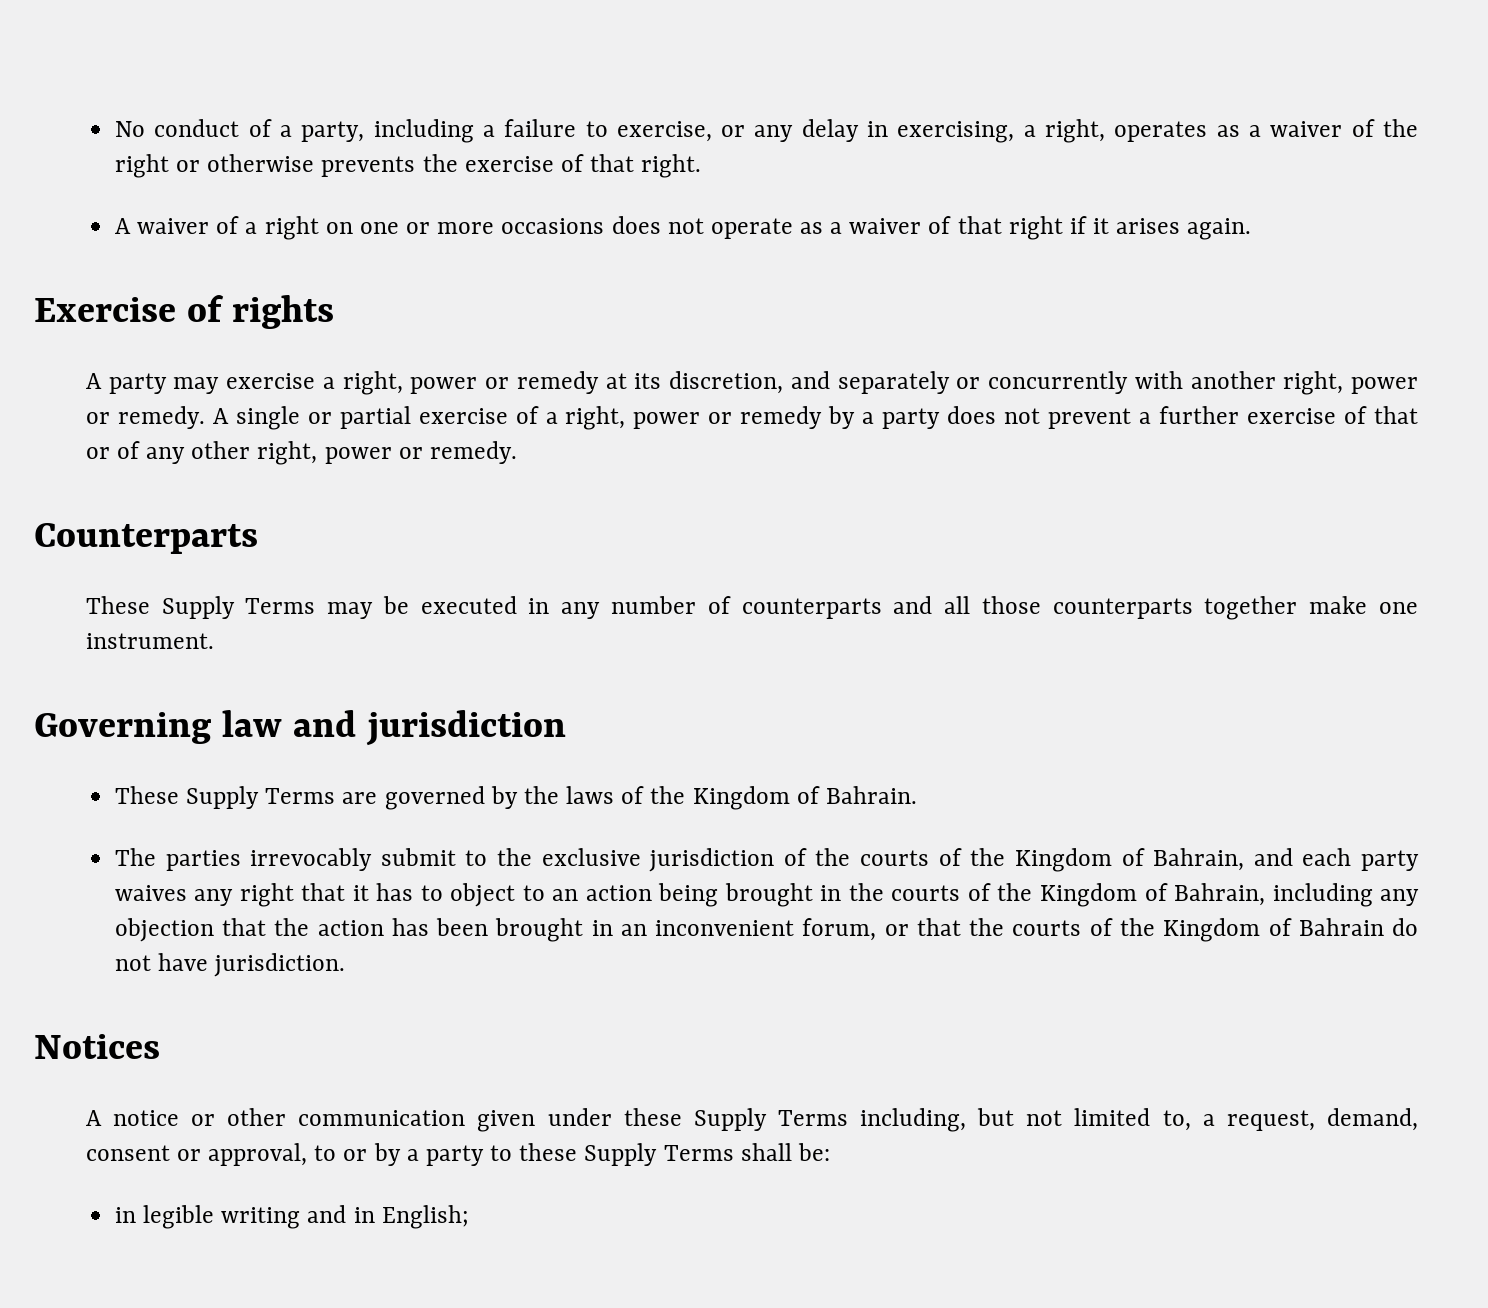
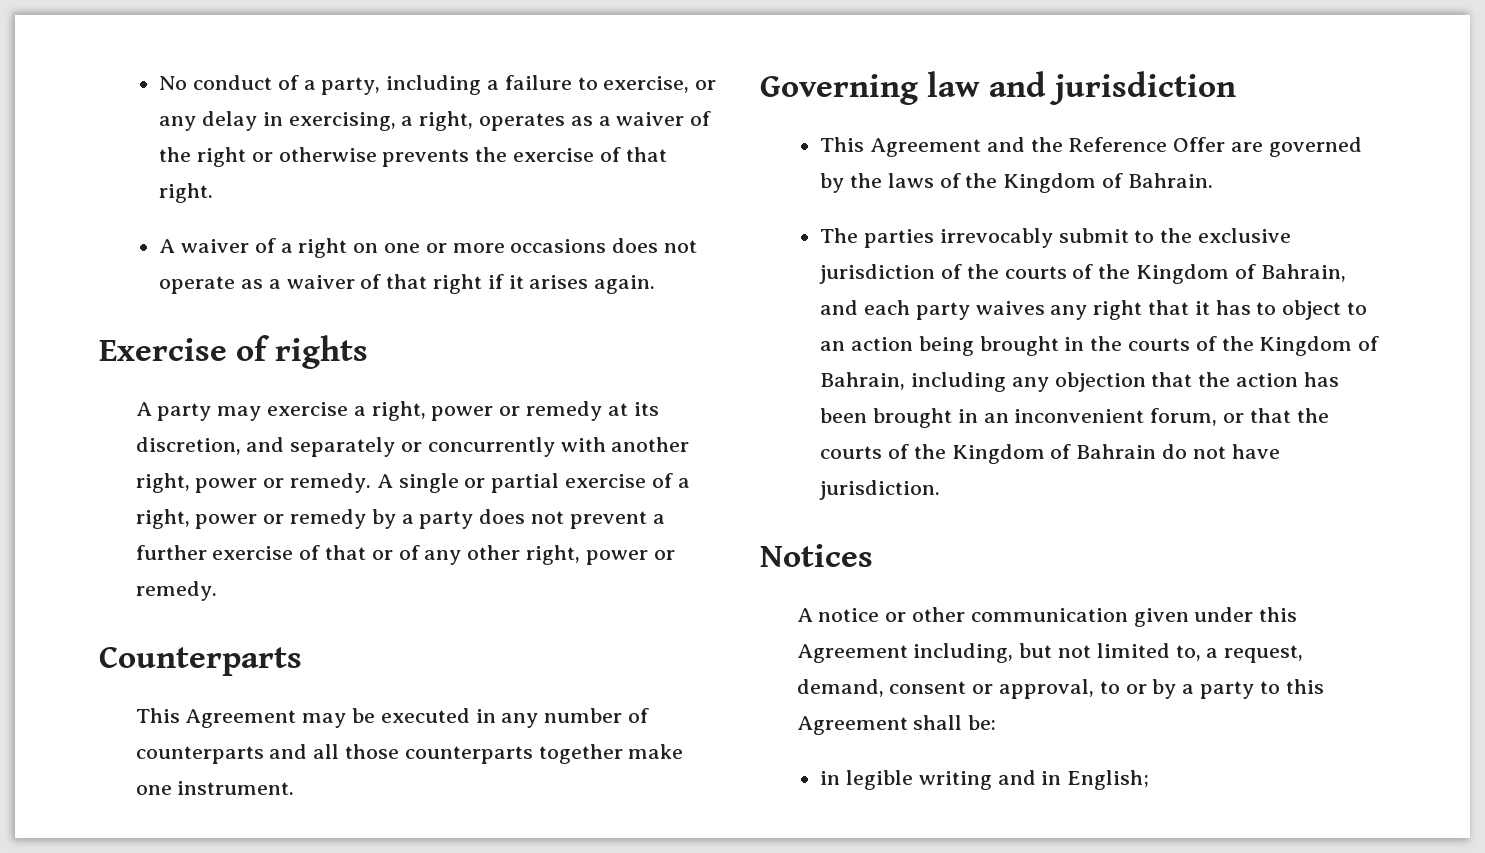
[85,596,316,619] These Supply Terms -> [135,708,297,728] This Agreement
[114,786,336,809] These Supply Terms -> [820,137,1226,157] This Agreement and the Reference Offer
[623,1108,848,1131] these Supply Terms -> [1259,607,1298,622] [796,644,908,663] this Agreement
[519,1143,734,1166] these Supply Terms -> [1285,679,1324,694] [796,716,908,735] this Agreement

